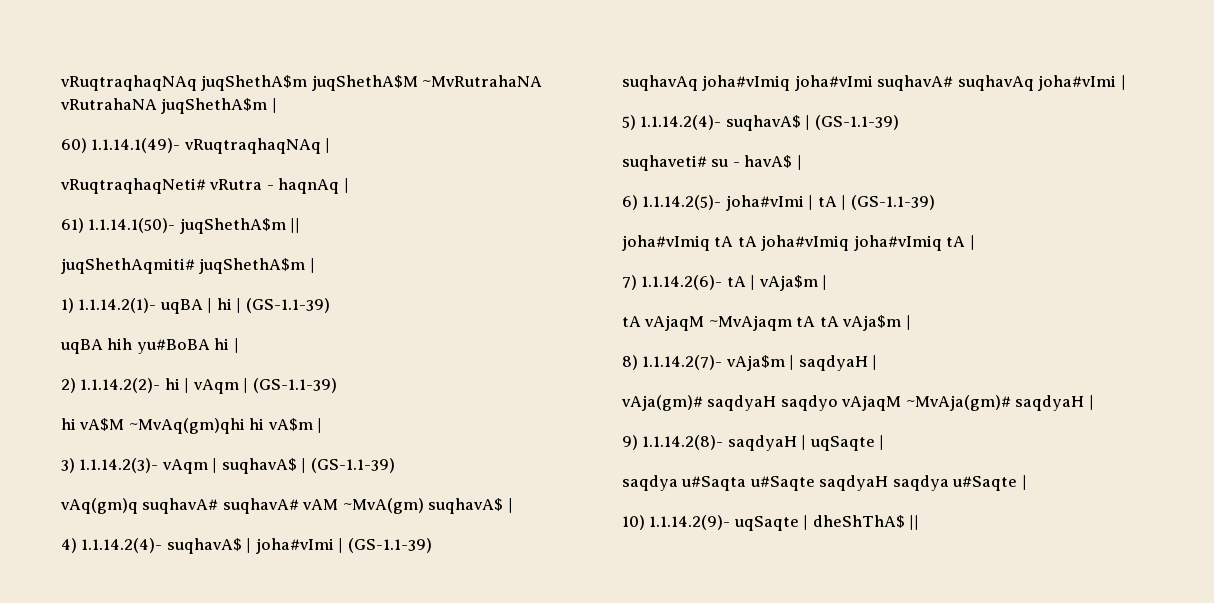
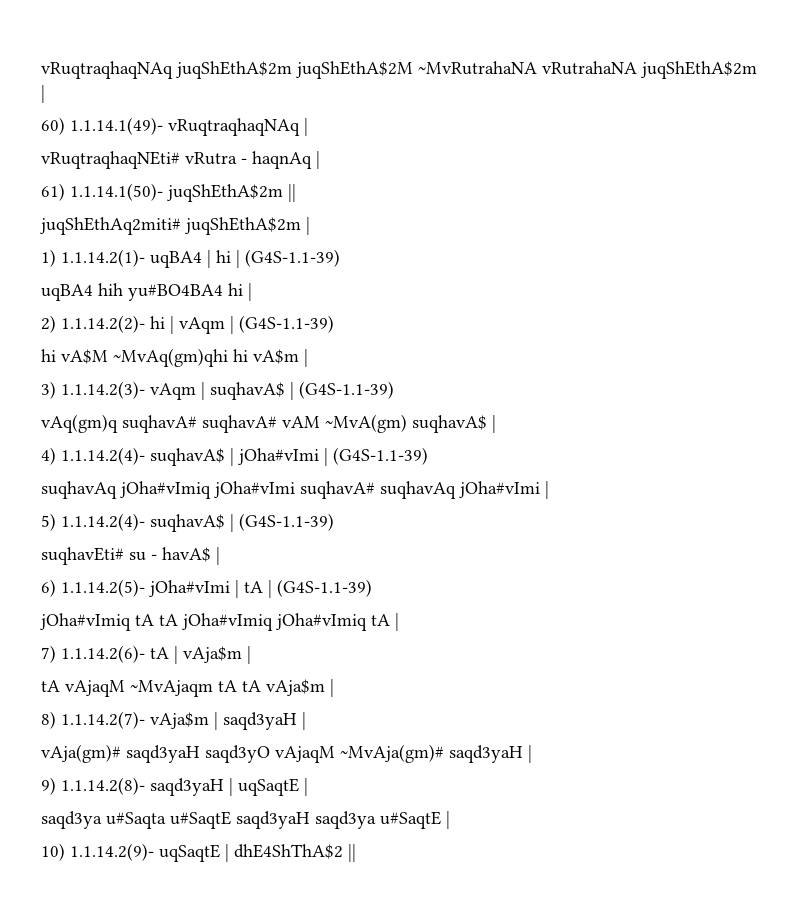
[60,75,418,91] vRuqtraqhaqNAq juqShethA$m juqShethA$M -> [41,61,413,79] vRuqtraqhaqNAq juqShEthA$2m juqShEthA$2M
[161,98,268,114] juqShethA$m -> [641,61,757,79] juqShEthA$2m
[60,178,206,194] vRuqtraqhaqNeti# -> [41,151,180,169] vRuqtraqhaqNEti#
[179,218,286,234] juqShethA$m -> [167,184,283,202] juqShEthA$2m
[61,258,306,274] juqShethAqmiti# juqShethA$m -> [40,217,301,235] juqShEthAq2miti# juqShEthA$2m
[159,299,203,314] uqBA -> [150,251,202,268] uqBA4
[245,298,330,313] [60,338,210,354] (GS-1.1-39) // uqBA hih yu#BoBA -> [245,249,340,267] [41,283,223,301] (G4S-1.1-39) // uqBA4 hih yu#BO4BA4
[252,378,337,393] (GS-1.1-39) -> [239,315,334,333] (G4S-1.1-39)
[310,458,395,473] (GS-1.1-39) -> [299,381,394,399] (G4S-1.1-39)
[255,538,432,554] [622,75,873,91] joha#vImi | (GS-1.1-39) // suqhavAq joha#vImiq joha#vImi -> [238,447,428,466] [41,481,295,499] jOha#vImi | (G4S-1.1-39) // suqhavAq jOha#vImiq jOha#vImi
[1038,75,1117,91] joha#vImi -> [459,481,540,498] jOha#vImi
[814,115,899,130] [622,155,707,171] (GS-1.1-39) // suqhaveti# -> [239,513,334,531] [41,547,124,565] (G4S-1.1-39) // suqhavEti#
[725,195,804,211] joha#vImi -> [149,580,230,597] jOha#vImi
[850,195,935,210] [622,235,942,251] (GS-1.1-39) // joha#vImiq tA tA joha#vImiq joha#vImiq -> [277,579,372,597] [40,613,367,631] (G4S-1.1-39) // jOha#vImiq tA tA jOha#vImiq jOha#vImiq
[798,355,868,371] saqdyaH -> [223,712,297,730] saqd3yaH
[707,395,838,411] saqdyaH saqdyo -> [126,745,270,763] saqd3yaH saqd3yO
[1015,395,1085,411] saqdyaH -> [449,745,523,763] saqd3yaH
[727,435,885,451] [622,475,1018,491] saqdyaH | uqSaqte | // saqdya u#Saqta u#Saqte saqdyaH saqdya u#Saqte -> [150,778,308,796] [41,811,441,829] saqd3yaH | uqSaqtE | // saqd3ya u#Saqta u#SaqtE saqd3yaH saqd3ya u#SaqtE
[733,515,905,531] uqSaqte | dheShThA$ -> [159,844,343,862] uqSaqtE | dhE4ShThA$2

